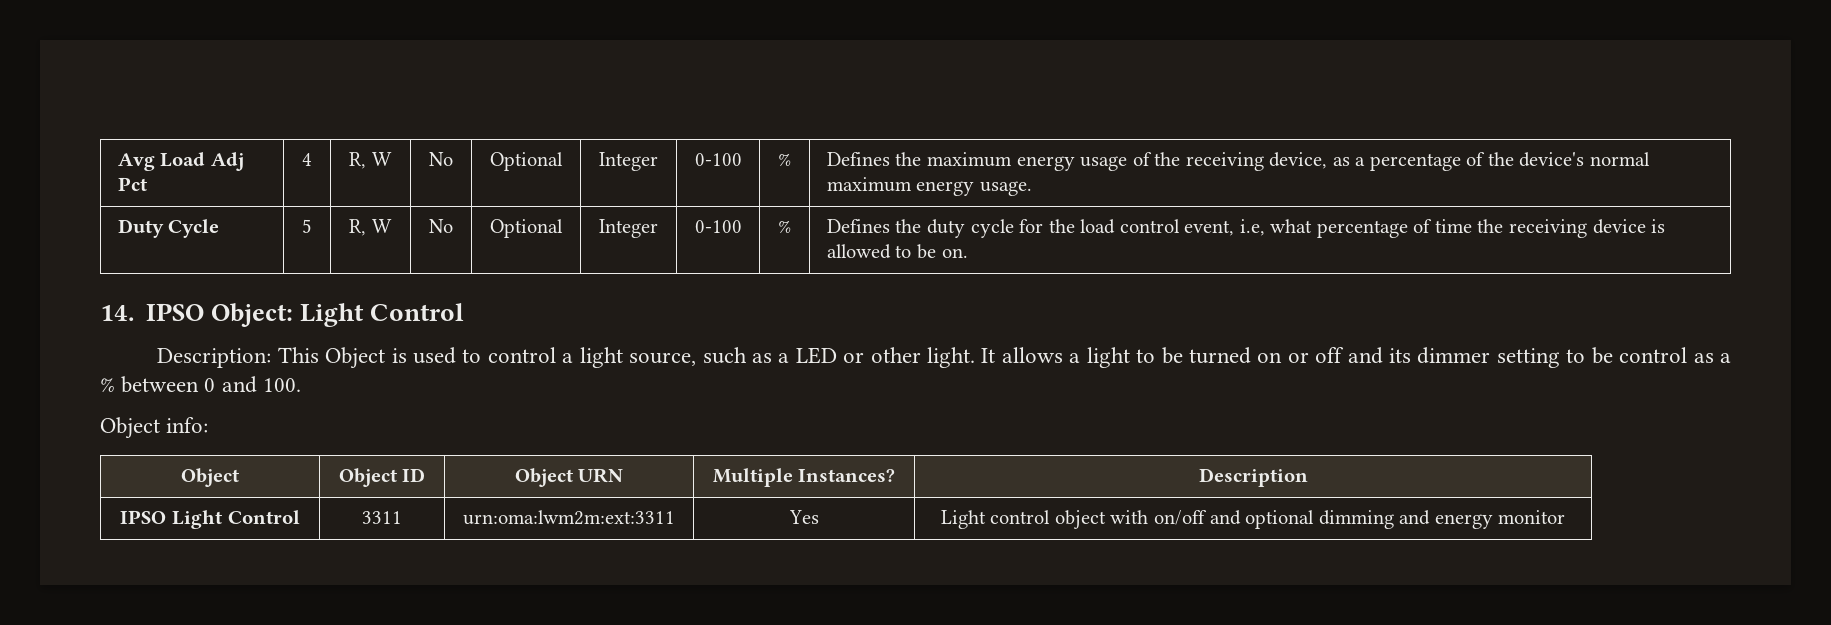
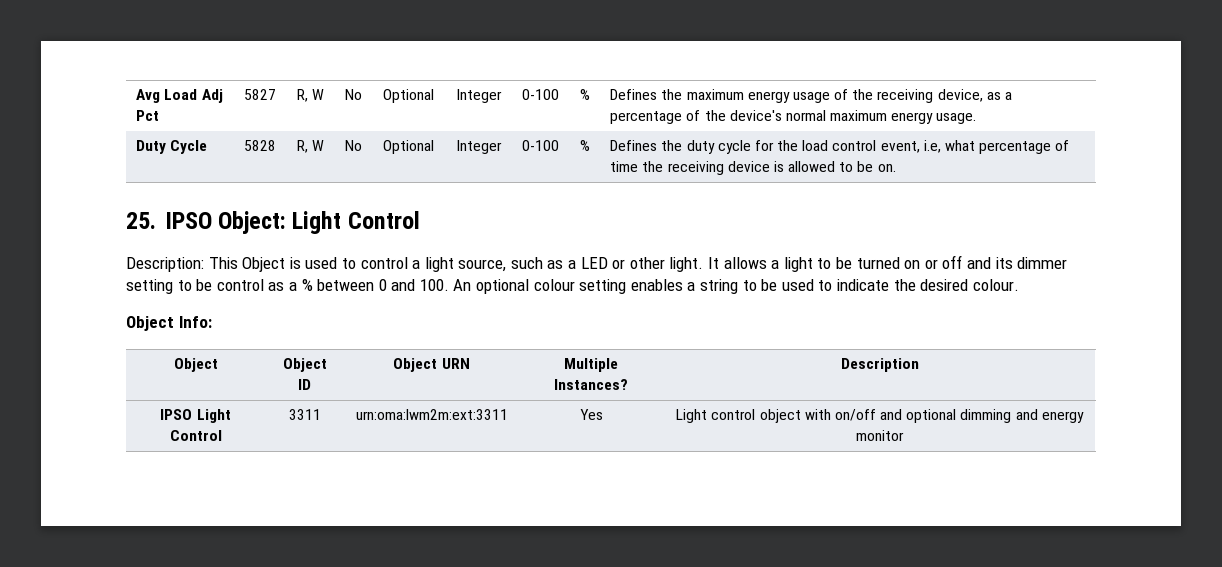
[302,153,312,166] 4 -> [243,89,276,100] 5827
[302,219,312,233] 5 -> [243,140,276,151] 5828
[100,305,134,321] 14. -> [126,212,156,229] 25.
[100,417,209,439] // Object info: -> [453,279,1019,294] [126,316,212,331] An optional colour setting enables a string to be used to indicate the desired colour. // Object Info:

